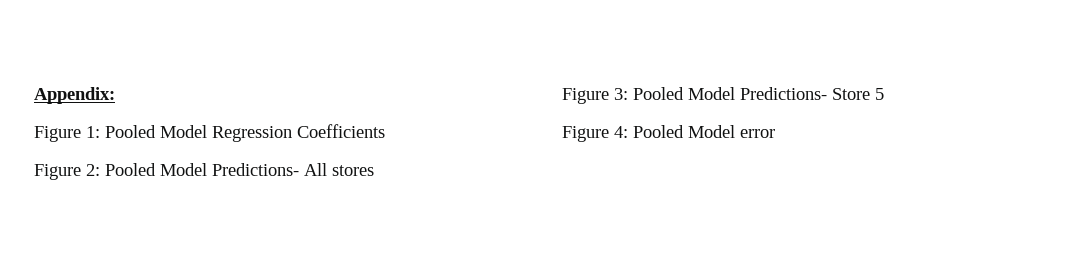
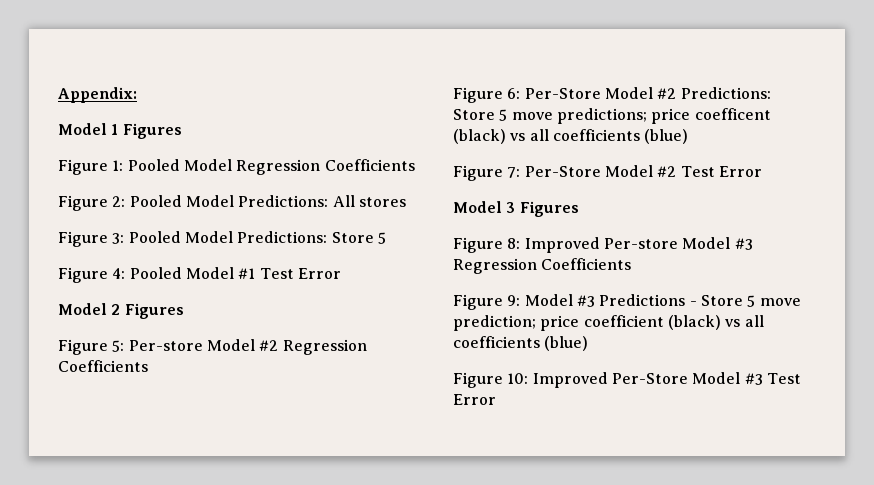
(115, 95) none -> [58,123,182,139] // Model 1 Figures
[212,163,299,176] Predictions- -> [238,195,329,207] Predictions:
[740,87,827,100] Predictions- -> [237,231,328,243] Predictions:
[740,129,775,138] error -> [238,268,341,279] [58,303,184,319] [58,339,367,355] [58,360,148,372] [453,87,771,103] [453,108,771,124] [453,129,689,144] [453,165,762,181] [453,201,579,217] [453,237,753,253] [453,258,632,274] [453,294,801,310] [453,315,764,331] [453,336,589,351] [453,372,801,388] [453,394,496,405] #1 Test Error // Model 2 Figures // Figure 5: Per-store Model #2 Regression Coefficients // Figure 6: Per-Store Model #2 Predictions: Store 5 move predictions; price coefficent (black) vs all coefficients (blue) // Figure 7: Per-Store Model #2 Test Error // Model 3 Figures // Figure 8: Improved Per-store Model #3 Regression Coefficients // Figure 9: Model #3 Predictions - Store 5 move prediction; price coefficient (black) vs all coefficients (blue) // Figure 10: Improved Per-Store Model #3 Test Error

